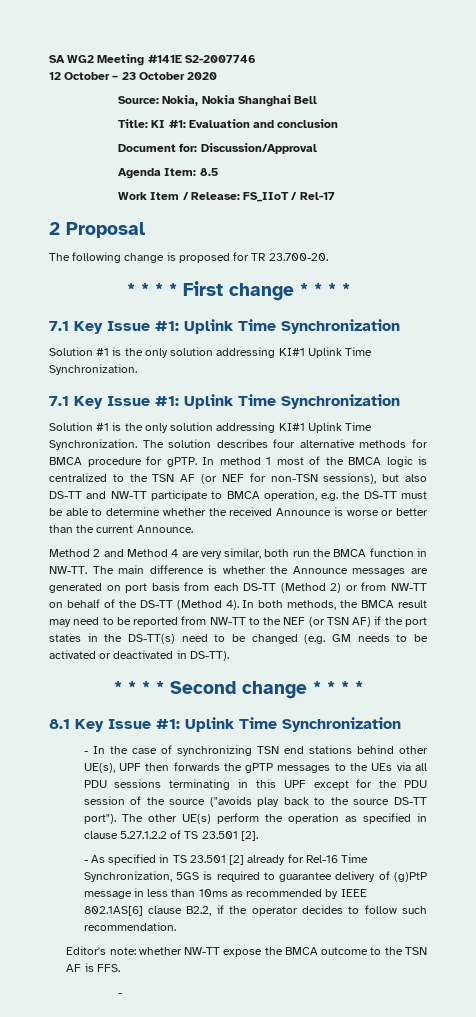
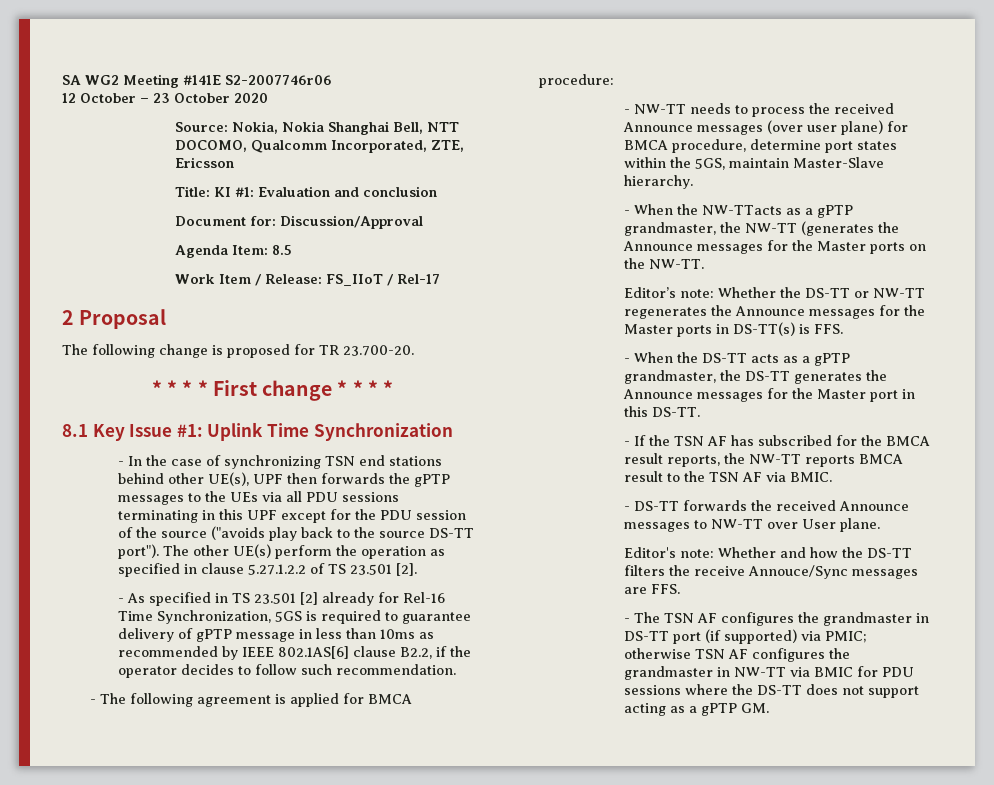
[184,55,256,63] S2-2007746 -> [225,75,332,85] S2-2007746r06
[294,96,318,104] Bell -> [392,122,459,134] [174,140,464,153] [174,157,234,168] Bell, NTT DOCOMO, Qualcomm Incorporated, ZTE, Ericsson
[49,319,400,334] [49,347,373,358] [49,364,137,375] [49,394,400,409] [49,422,373,433] [49,439,428,450] [49,456,427,467] [49,473,427,484] [49,490,428,501] [49,507,428,516] [49,525,193,533] [49,548,428,559] [49,565,428,576] [49,582,427,593] [49,599,428,610] [49,616,427,627] [49,633,429,644] [49,650,229,661] [113,681,363,699] // 7.1 Key Issue #1: Uplink Time Synchronization // Solution #1 is the only solution addressing KI#1 Uplink Time Synchronization. // 7.1 Key Issue #1: Uplink Time Synchronization // Solution #1 is the only solution addressing KI#1 Uplink Time Synchronization. The solution describes four alternative methods for BMCA procedure for gPTP. In method 1 most of the BMCA logic is centralized to the TSN AF (or NEF for non-TSN sessions), but also DS-TT and NW-TT participate to BMCA operation, e.g. the DS-TT must be able to determine whether the received Announce is worse or better than the current Announce. // Method 2 and Method 4 are very similar, both run the BMCA function in NW-TT. The main difference is whether the Announce messages are generated on port basis from each DS-TT (Method 2) or from NW-TT on behalf of the DS-TT (Method 4). In both methods, the BMCA result may need to be reported from NW-TT to the NEF (or TSN AF) if the port states in the DS-TT(s) need to be changed (e.g. GM needs to be activated or deactivated in DS-TT). // * * * * Second change * * * * -> (394, 388) none
[393,872,427,882] (g)PtP -> [196,629,233,642] gPTP
[66,946,428,957] [66,963,120,972] [118,993,123,996] Editor's note: whether NW-TT expose the BMCA outcome to the TSN AF is FFS. // - -> [90,693,413,707] [539,74,615,88] [623,103,894,117] [622,120,908,135] [623,139,897,153] [623,157,884,170] [623,175,693,189] [623,204,853,218] [623,221,899,236] [622,240,926,254] [623,258,704,269] [623,287,925,298] [623,305,925,319] [623,322,843,337] [623,352,850,366] [623,370,887,384] [622,388,915,402] [623,406,700,417] [623,435,930,446] [623,453,903,467] [623,471,832,482] [623,500,909,511] [623,518,880,532] [623,547,912,558] [623,565,918,579] [623,584,680,594] [623,612,929,626] [623,629,867,644] [623,648,850,662] [623,666,914,680] [623,684,919,698] [623,703,769,716] - The following agreement is applied for BMCA procedure: // - NW-TT needs to process the received Announce messages (over user plane) for BMCA procedure, determine port states within the 5GS, maintain Master-Slave hierarchy. // - When the NW-TTacts as a gPTP grandmaster, the NW-TT (generates the Announce messages for the Master ports on the NW-TT. // Editor’s note: Whether the DS-TT or NW-TT regenerates the Announce messages for the Master ports in DS-TT(s) is FFS. // - When the DS-TT acts as a gPTP grandmaster, the DS-TT generates the Announce messages for the Master port in this DS-TT. // - If the TSN AF has subscribed for the BMCA result reports, the NW-TT reports BMCA result to the TSN AF via BMIC. // - DS-TT forwards the received Announce messages to NW-TT over User plane. // Editor's note: Whether and how the DS-TT filters the receive Annouce/Sync messages are FFS. // - The TSN AF configures the grandmaster in DS-TT port (if supported) via PMIC; otherwise TSN AF configures the grandmaster in NW-TT via BMIC for PDU sessions where the DS-TT does not support acting as a gPTP GM.

